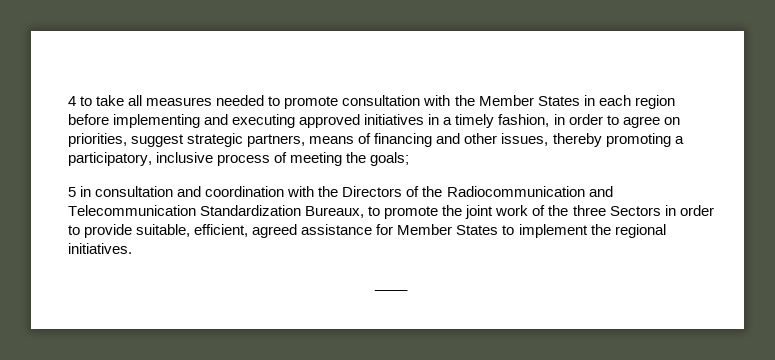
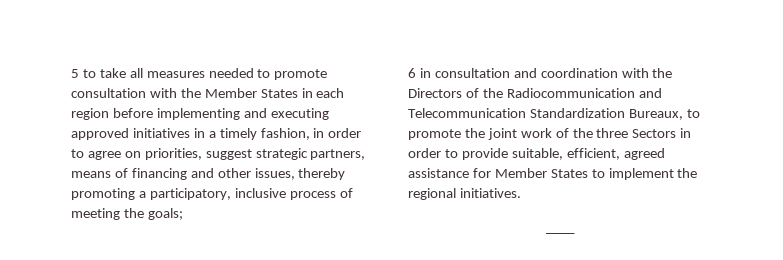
[68,96,76,106] 4 -> [71,69,79,78] 5
[68,187,76,197] 5 -> [408,68,416,78] 6

